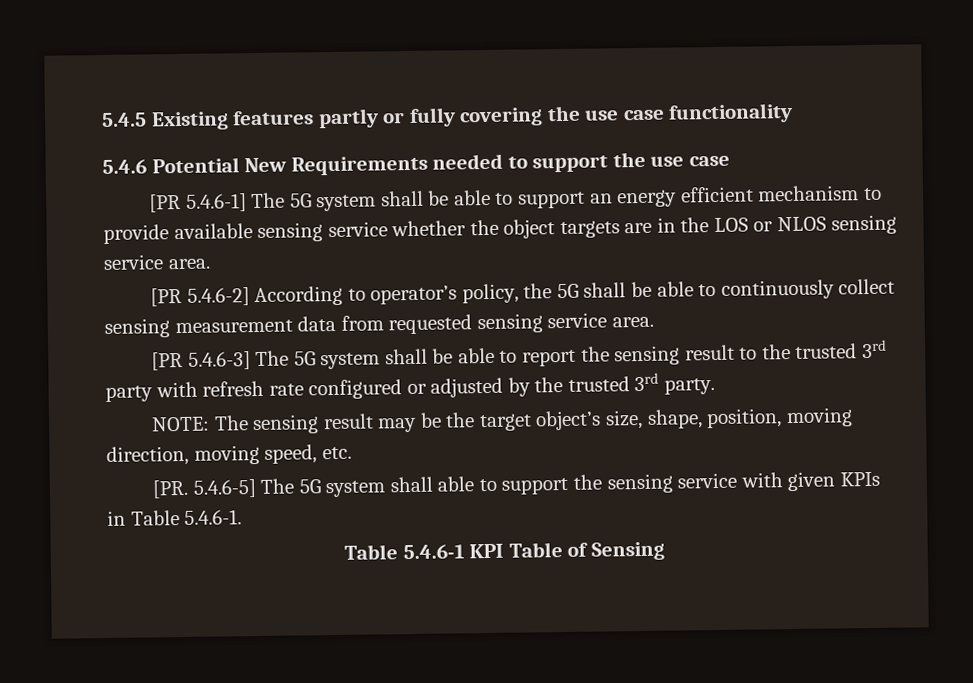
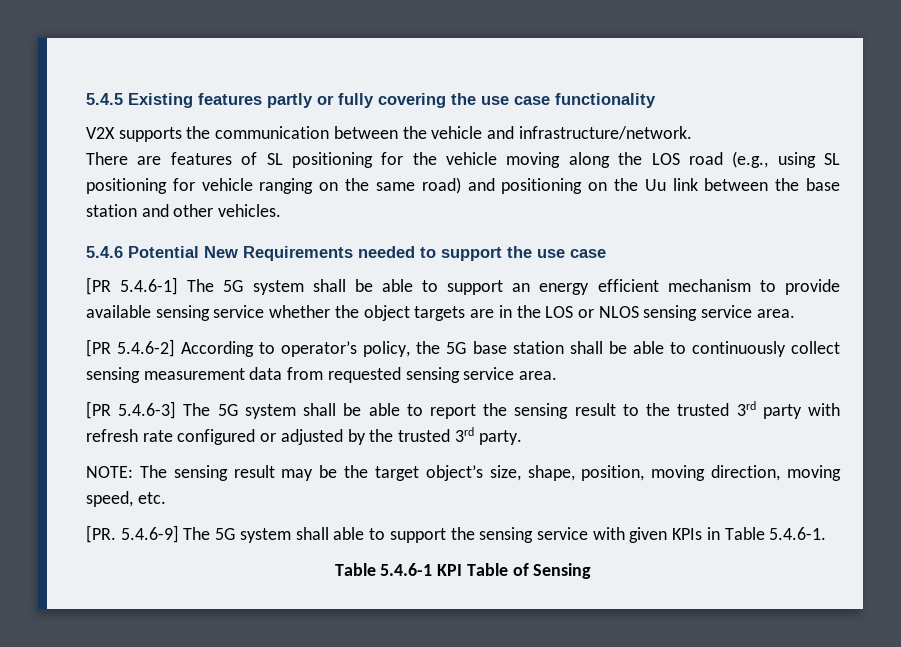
(794, 113) none -> [86,126,692,142] [86,151,840,168] [86,177,840,194] [86,204,282,217] // V2X supports the communication between the vehicle and infrastructure/network. // There are features of SL positioning for the vehicle moving along the LOS road (e.g., using SL positioning for vehicle ranging on the same road) and positioning on the Uu link between the base station and other vehicles.
(579, 291) none -> [472,341,564,354] base station
[192,479,257,498] 5.4.6-5] -> [120,525,179,543] 5.4.6-9]

